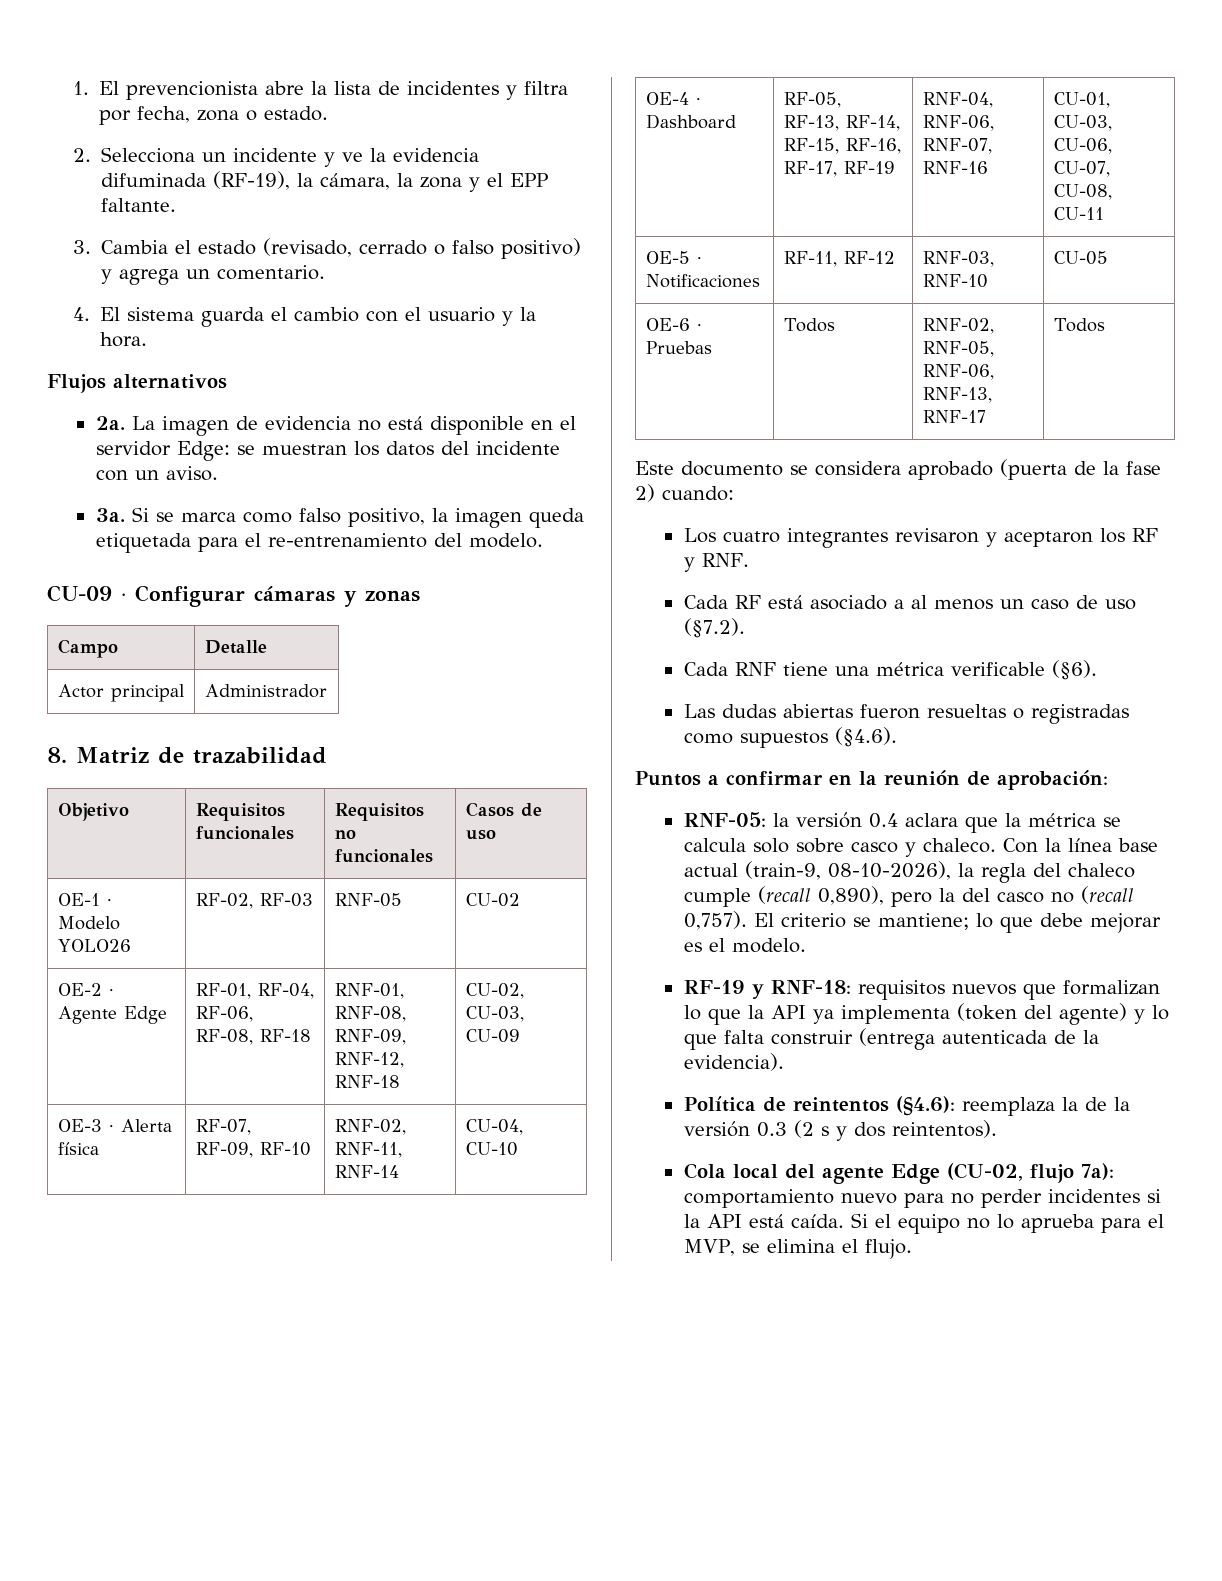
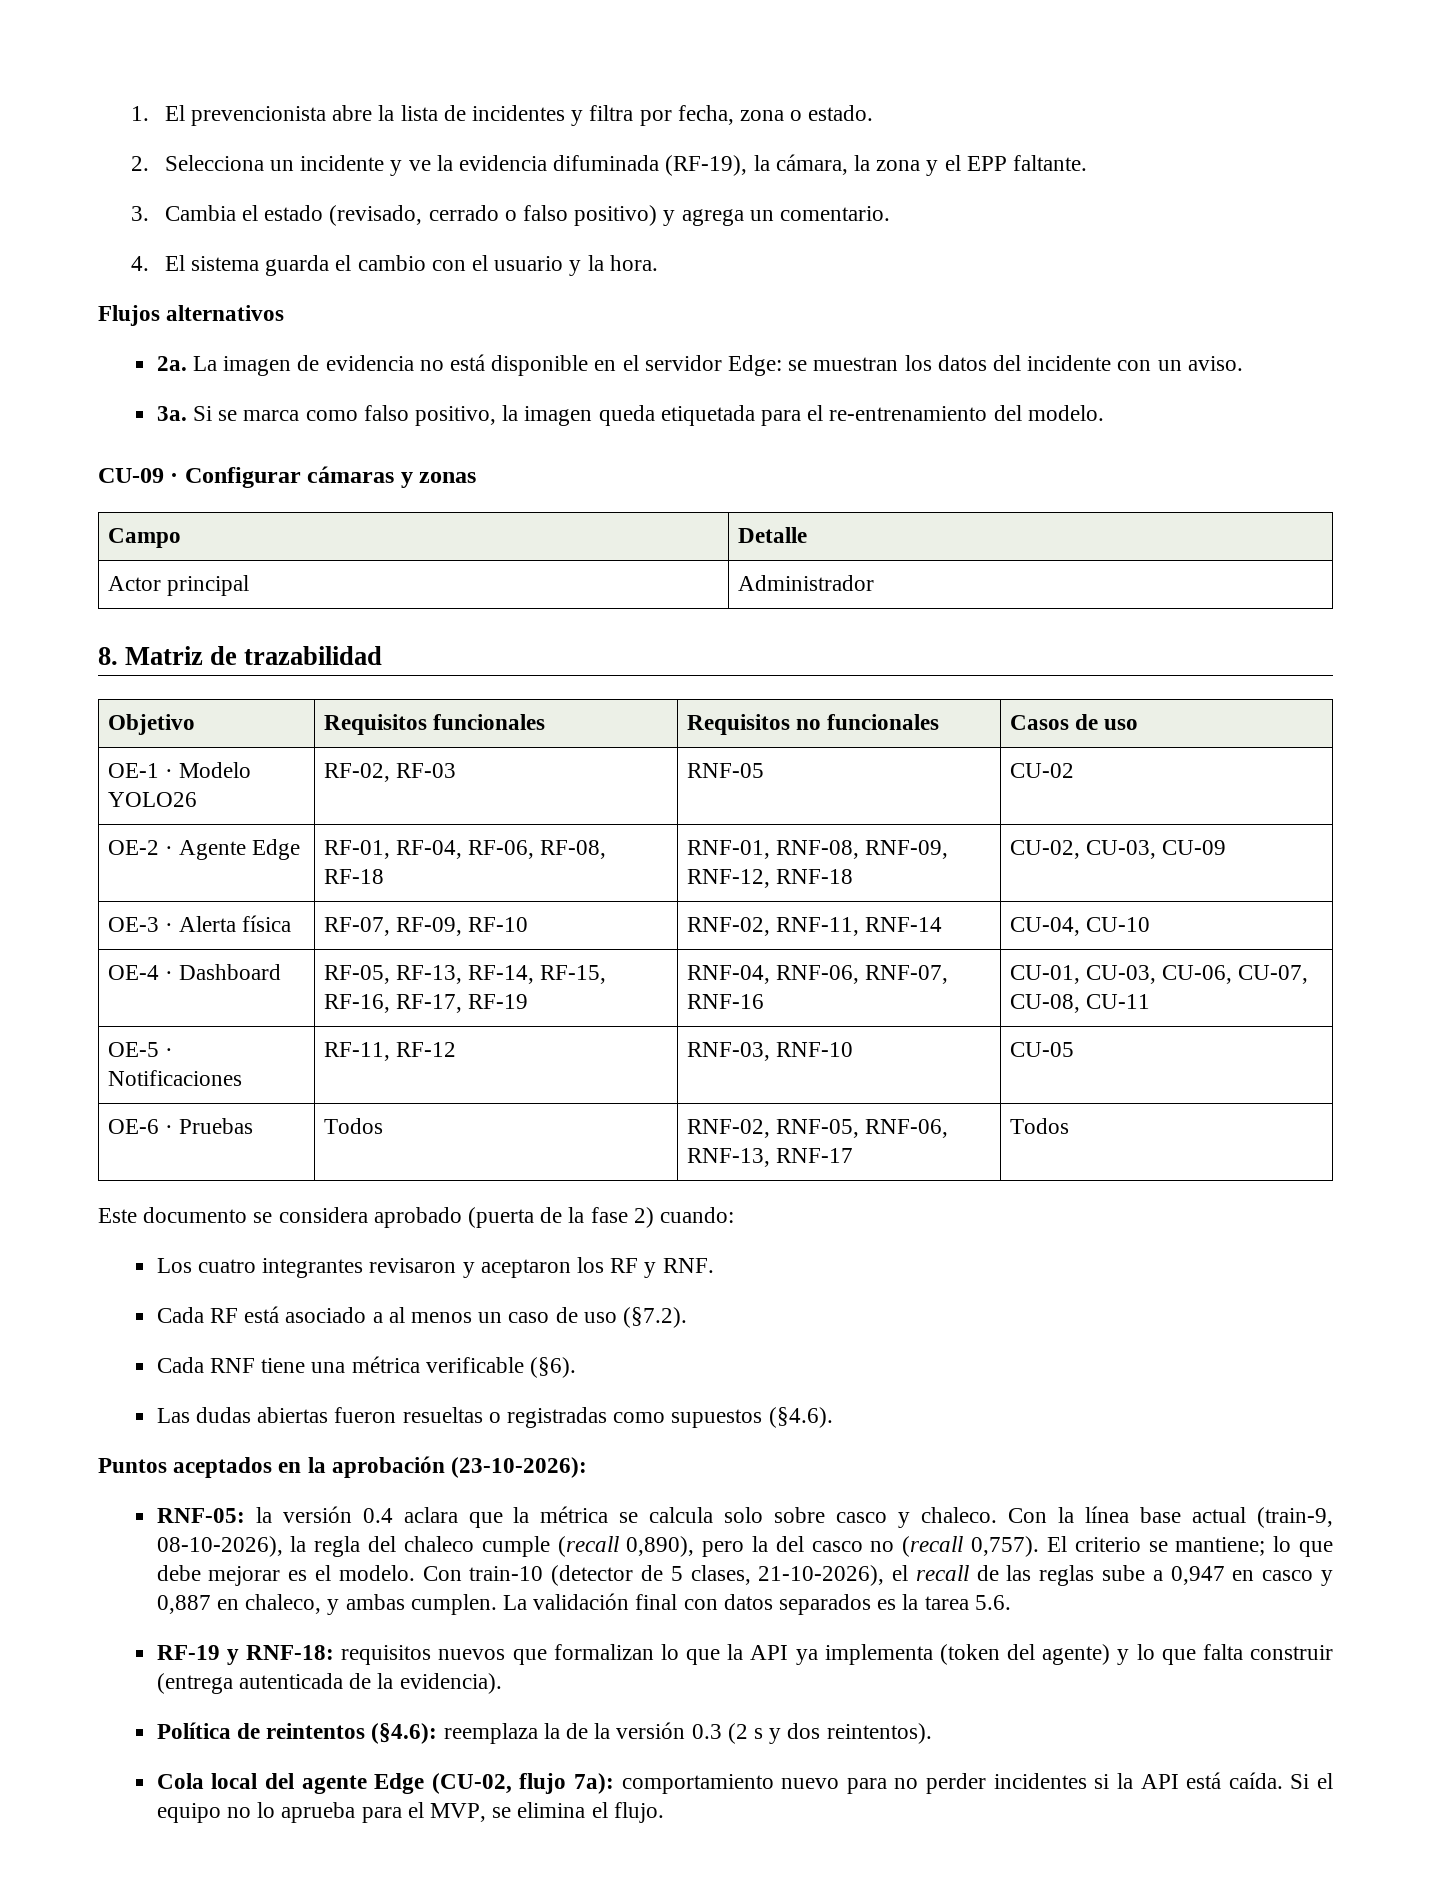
[708,770,1108,790] a confirmar en la reunión de aprobación: -> [173,1456,588,1478] aceptados en la aprobación (23-10-2026):
(806, 945) none -> [422,1565,1333,1586] [156,1593,1011,1615] Con train-10 (detector de 5 clases, 21-10-2026), el recall de las reglas sube a 0,947 en casco y 0,887 en chaleco, y ambas cumplen. La validación final con datos separados es la tarea 5.6.

